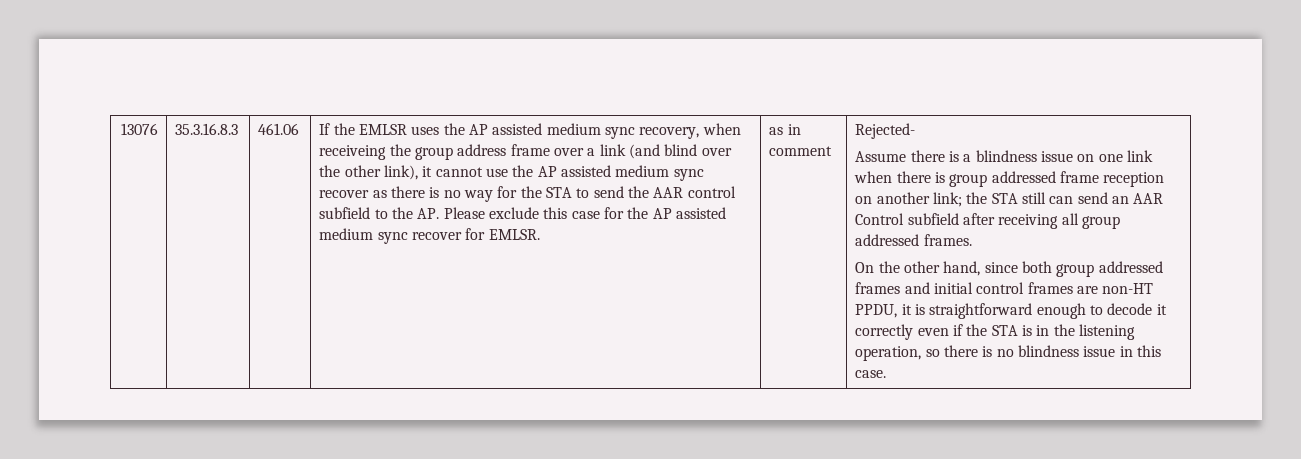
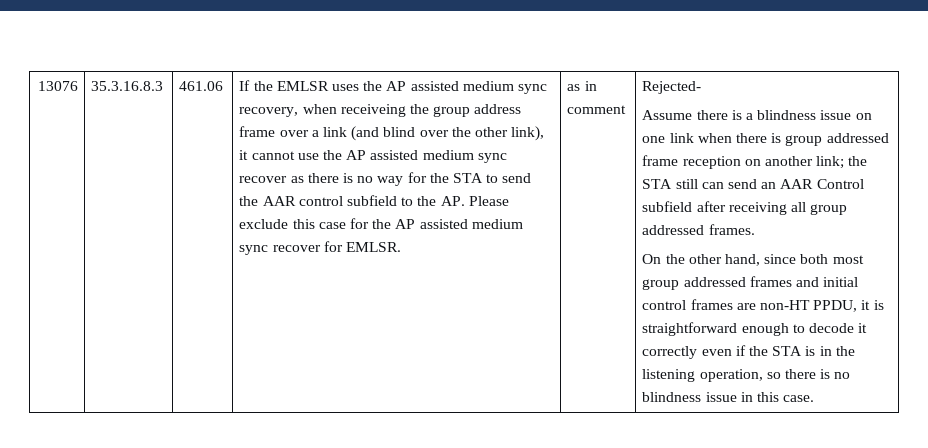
(1052, 267) none -> [832,255,864,264] most

